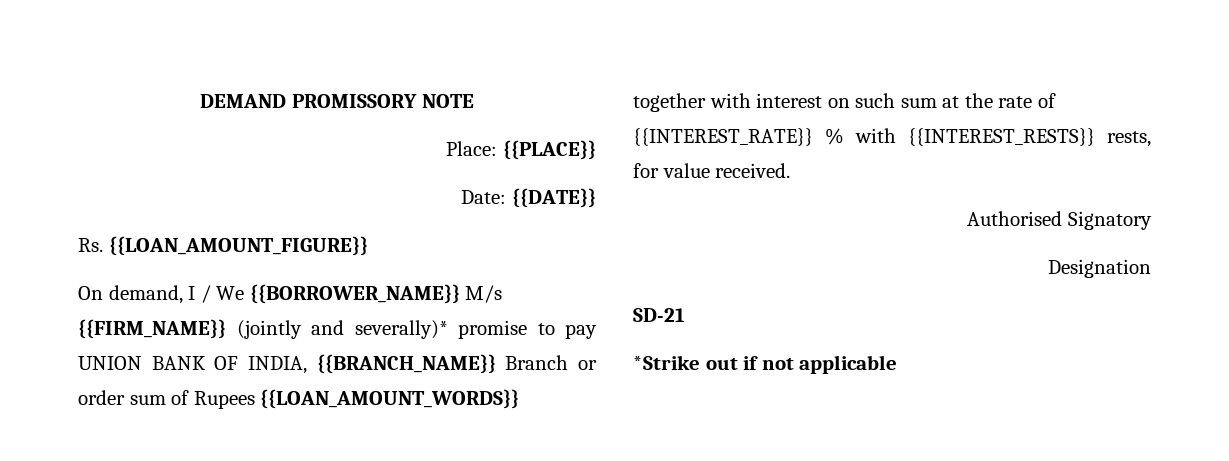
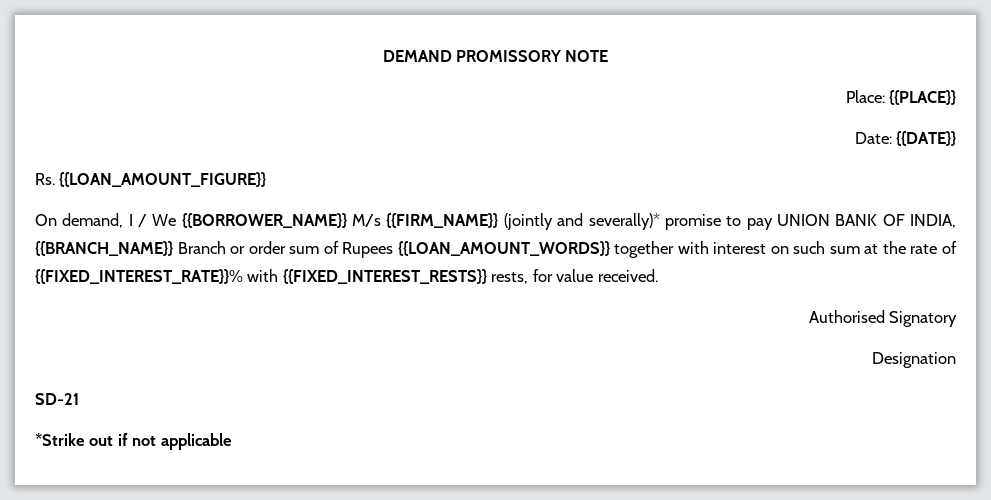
[633,128,1095,146] {{INTEREST_RATE}} % with {{INTEREST_RESTS}} -> [35,269,488,284] {{FIXED_INTEREST_RATE}}% with {{FIXED_INTEREST_RESTS}}

